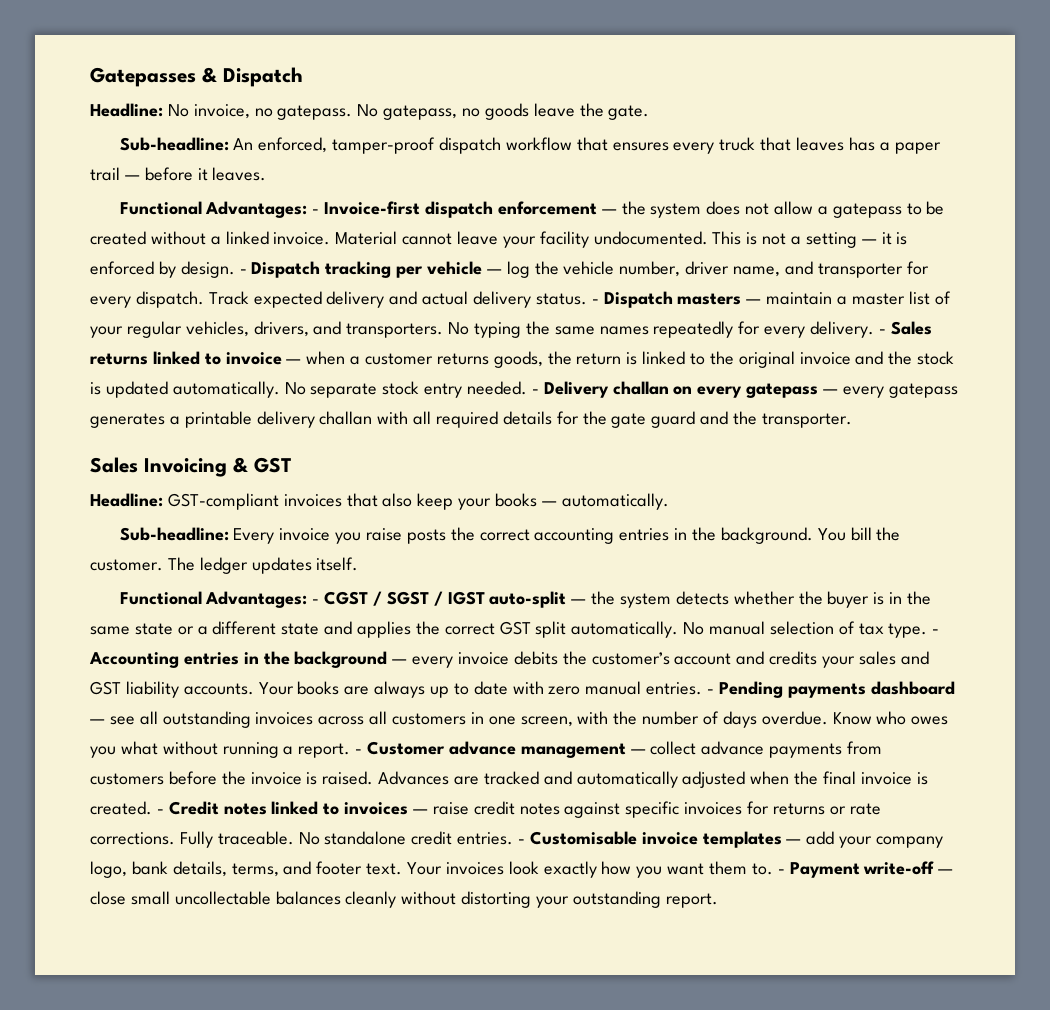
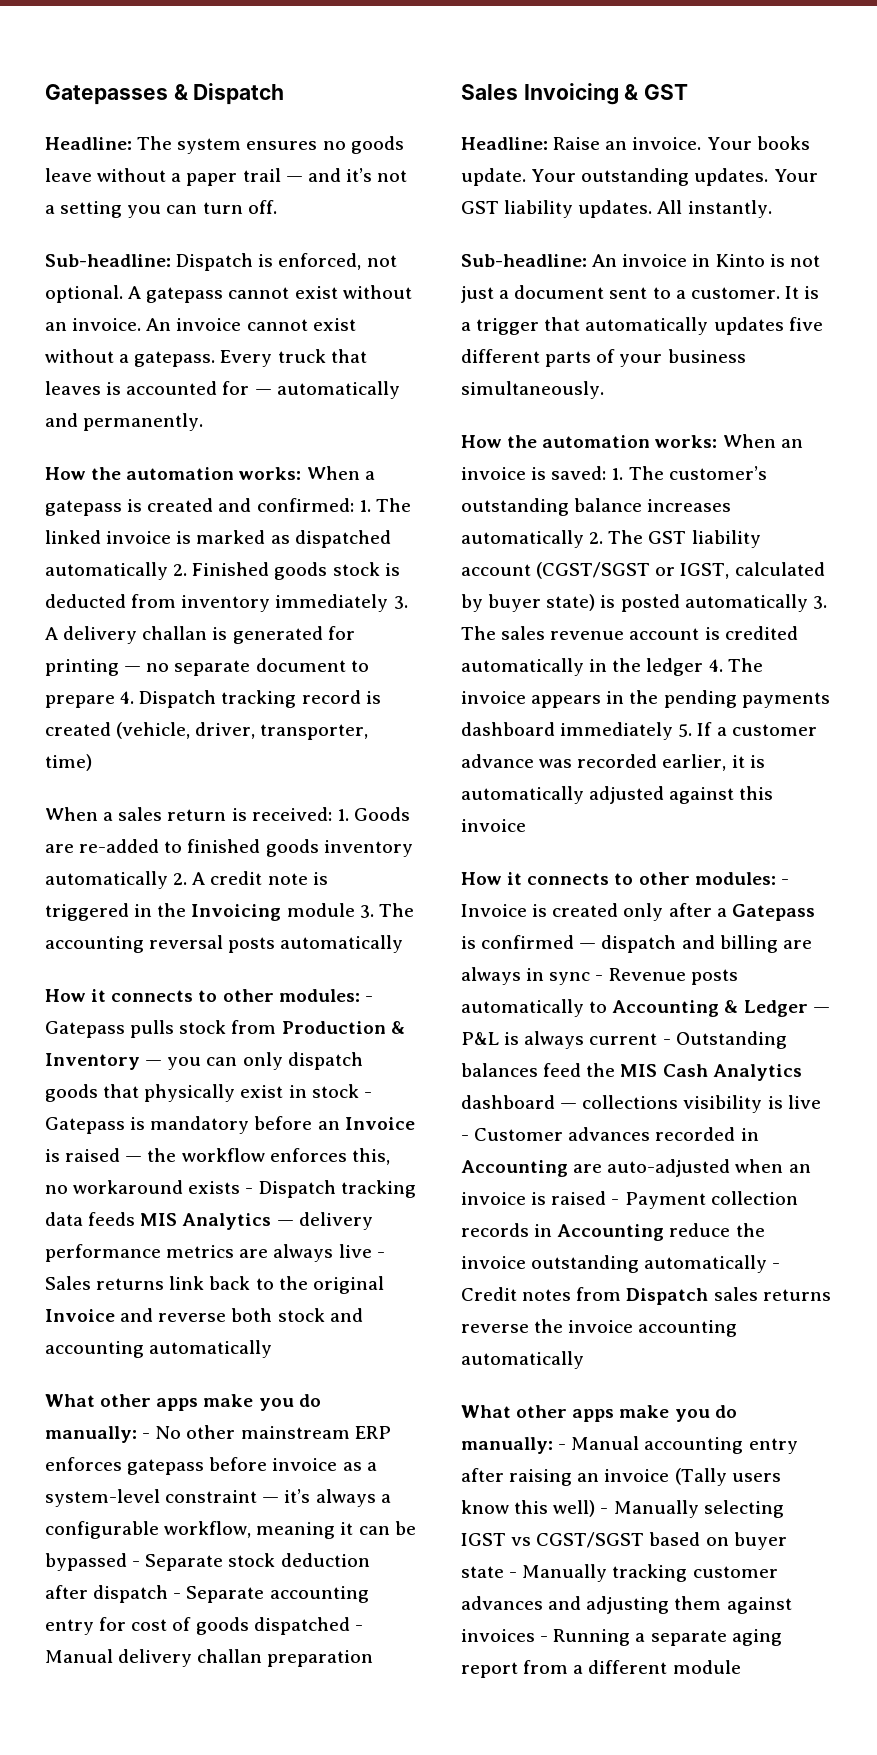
[167,103,650,120] [119,137,941,154] [90,167,267,181] [119,201,945,218] [90,231,908,248] [90,261,929,278] [90,291,951,308] [90,321,932,338] [90,351,955,368] [90,381,958,398] [90,411,852,428] No invoice, no gatepass. No gatepass, no goods leave the gate. // Sub-headline: An enforced, tamper-proof dispatch workflow that ensures every truck that leaves has a paper trail — before it leaves. // Functional Advantages: - Invoice-first dispatch enforcement — the system does not allow a gatepass to be created without a linked invoice. Material cannot leave your facility undocumented. This is not a setting — it is enforced by design. - Dispatch tracking per vehicle — log the vehicle number, driver name, and transporter for every dispatch. Track expected delivery and actual delivery status. - Dispatch masters — maintain a master list of your regular vehicles, drivers, and transporters. No typing the same names repeatedly for every delivery. - Sales returns linked to invoice — when a customer returns goods, the return is linked to the original invoice and the stock is updated automatically. No separate stock entry needed. - Delivery challan on every gatepass — every gatepass generates a printable delivery challan with all required details for the gate guard and the transporter. -> [137,136,404,154] [45,168,408,186] [45,200,277,218] [45,253,397,271] [45,285,412,303] [45,318,356,331] [45,349,367,367] [45,381,400,399] [45,413,204,431] [45,466,375,480] [45,498,411,516] [45,530,391,548] [45,562,400,580] [45,594,408,612] [45,626,355,644] [45,658,369,676] [45,690,381,708] [45,722,369,740] [45,754,92,771] [45,807,410,821] [45,839,413,857] [45,871,328,889] [45,903,414,921] [45,935,404,953] [45,989,373,1002] [45,1020,405,1038] [45,1052,363,1070] [45,1084,372,1102] [45,1116,415,1134] [45,1148,390,1165] [45,1180,416,1198] [45,1212,373,1230] [45,1244,385,1262] [45,1276,384,1294] [45,1308,363,1322] [45,1340,273,1358] [45,1394,321,1411] [45,1425,391,1443] [45,1457,377,1475] [45,1489,391,1507] [45,1521,416,1539] [45,1553,370,1571] [45,1585,369,1603] [45,1617,363,1635] [45,1649,374,1667] The system ensures no goods leave without a paper trail — and it’s not a setting you can turn off. // Sub-headline: Dispatch is enforced, not optional. A gatepass cannot exist without an invoice. An invoice cannot exist without a gatepass. Every truck that leaves is accounted for — automatically and permanently. // How the automation works: When a gatepass is created and confirmed: 1. The linked invoice is marked as dispatched automatically 2. Finished goods stock is deducted from inventory immediately 3. A delivery challan is generated for printing — no separate document to prepare 4. Dispatch tracking record is created (vehicle, driver, transporter, time) // When a sales return is received: 1. Goods are re-added to finished goods inventory automatically 2. A credit note is triggered in the Invoicing module 3. The accounting reversal posts automatically // How it connects to other modules: - Gatepass pulls stock from Production & Inventory — you can only dispatch goods that physically exist in stock - Gatepass is mandatory before an Invoice is raised — the workflow enforces this, no workaround exists - Dispatch tracking data feeds MIS Analytics — delivery performance metrics are always live - Sales returns link back to the original Invoice and reverse both stock and accounting automatically // What other apps make you do manually: - No other mainstream ERP enforces gatepass before invoice as a system-level constraint — it’s always a configurable workflow, meaning it can be bypassed - Separate stock deduction after dispatch - Separate accounting entry for cost of goods dispatched - Manual delivery challan preparation
[167,493,669,510] [119,527,901,544] [90,557,359,574] [119,591,931,608] [90,621,940,638] [89,651,929,668] [90,681,955,698] [90,711,949,728] [90,741,883,758] [90,771,928,788] [90,801,881,818] [90,831,944,848] [90,861,954,878] [90,891,718,908] GST-compliant invoices that also keep your books — automatically. // Sub-headline: Every invoice you raise posts the correct accounting entries in the background. You bill the customer. The ledger updates itself. // Functional Advantages: - CGST / SGST / IGST auto-split — the system detects whether the buyer is in the same state or a different state and applies the correct GST split automatically. No manual selection of tax type. - Accounting entries in the background — every invoice debits the customer’s account and credits your sales and GST liability accounts. Your books are always up to date with zero manual entries. - Pending payments dashboard — see all outstanding invoices across all customers in one screen, with the number of days overdue. Know who owes you what without running a report. - Customer advance management — collect advance payments from customers before the invoice is raised. Advances are tracked and automatically adjusted when the final invoice is created. - Credit notes linked to invoices — raise credit notes against specific invoices for returns or rate corrections. Fully traceable. No standalone credit entries. - Customisable invoice templates — add your company logo, bank details, terms, and footer text. Your invoices look exactly how you want them to. - Payment write-off — close small uncollectable balances cleanly without distorting your outstanding report. -> [553,136,810,150] [461,168,819,186] [461,200,772,218] [461,254,820,267] [461,285,820,303] [461,317,823,335] [461,349,746,367] [461,381,604,399] [461,434,803,448] [461,466,767,480] [461,498,732,516] [461,530,761,548] [461,562,825,579] [461,594,827,612] [461,626,798,640] [461,658,763,676] [461,690,830,708] [461,722,817,740] [461,754,765,771] [461,786,774,804] [461,819,526,832] [461,872,789,885] [461,903,815,921] [461,935,812,953] [461,967,738,985] [461,999,830,1017] [461,1031,787,1049] [461,1063,802,1081] [461,1095,821,1113] [461,1127,759,1141] [461,1159,811,1177] [461,1191,798,1209] [461,1223,765,1241] [461,1255,781,1273] [461,1287,831,1305] [461,1319,738,1337] [461,1351,584,1369] [461,1405,737,1422] [461,1436,798,1454] [461,1468,781,1486] [461,1500,784,1518] [461,1532,787,1550] [461,1564,778,1582] [461,1596,792,1614] [461,1629,782,1646] [461,1660,741,1678] Raise an invoice. Your books update. Your outstanding updates. Your GST liability updates. All instantly. // Sub-headline: An invoice in Kinto is not just a document sent to a customer. It is a trigger that automatically updates five different parts of your business simultaneously. // How the automation works: When an invoice is saved: 1. The customer’s outstanding balance increases automatically 2. The GST liability account (CGST/SGST or IGST, calculated by buyer state) is posted automatically 3. The sales revenue account is credited automatically in the ledger 4. The invoice appears in the pending payments dashboard immediately 5. If a customer advance was recorded earlier, it is automatically adjusted against this invoice // How it connects to other modules: - Invoice is created only after a Gatepass is confirmed — dispatch and billing are always in sync - Revenue posts automatically to Accounting & Ledger — P&L is always current - Outstanding balances feed the MIS Cash Analytics dashboard — collections visibility is live - Customer advances recorded in Accounting are auto-adjusted when an invoice is raised - Payment collection records in Accounting reduce the invoice outstanding automatically - Credit notes from Dispatch sales returns reverse the invoice accounting automatically // What other apps make you do manually: - Manual accounting entry after raising an invoice (Tally users know this well) - Manually selecting IGST vs CGST/SGST based on buyer state - Manually tracking customer advances and adjusting them against invoices - Running a separate aging report from a different module

